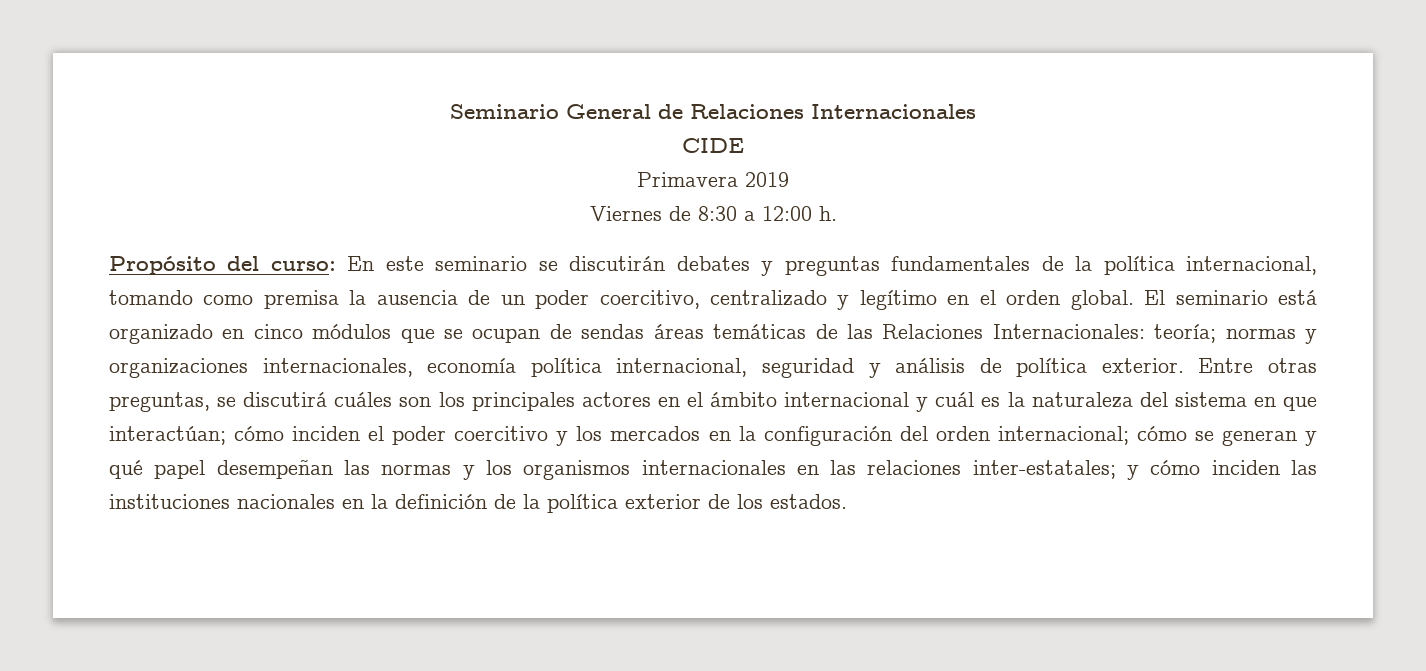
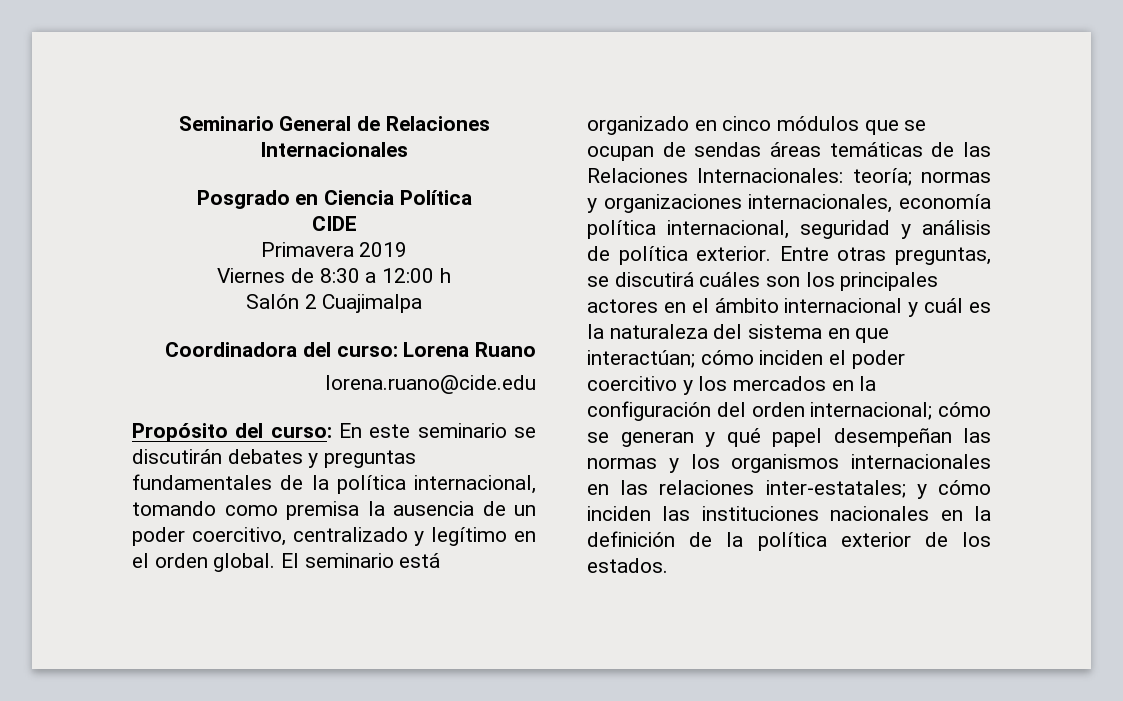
(976, 111) none -> [196,190,472,209] // Posgrado en Ciencia Política
[818,206,837,221] h. -> [439,268,451,283] [245,294,423,313] [165,342,536,357] [325,375,536,394] h // Salón 2 Cuajimalpa // Coordinadora del curso: Lorena Ruano // lorena.ruano@cide.edu

